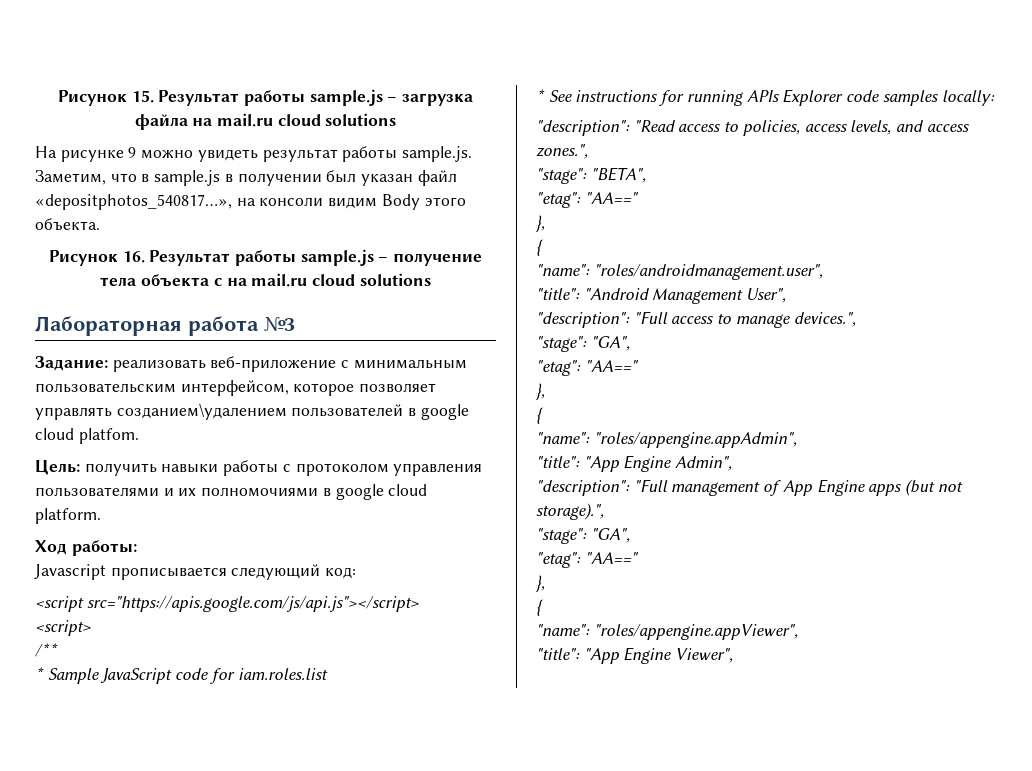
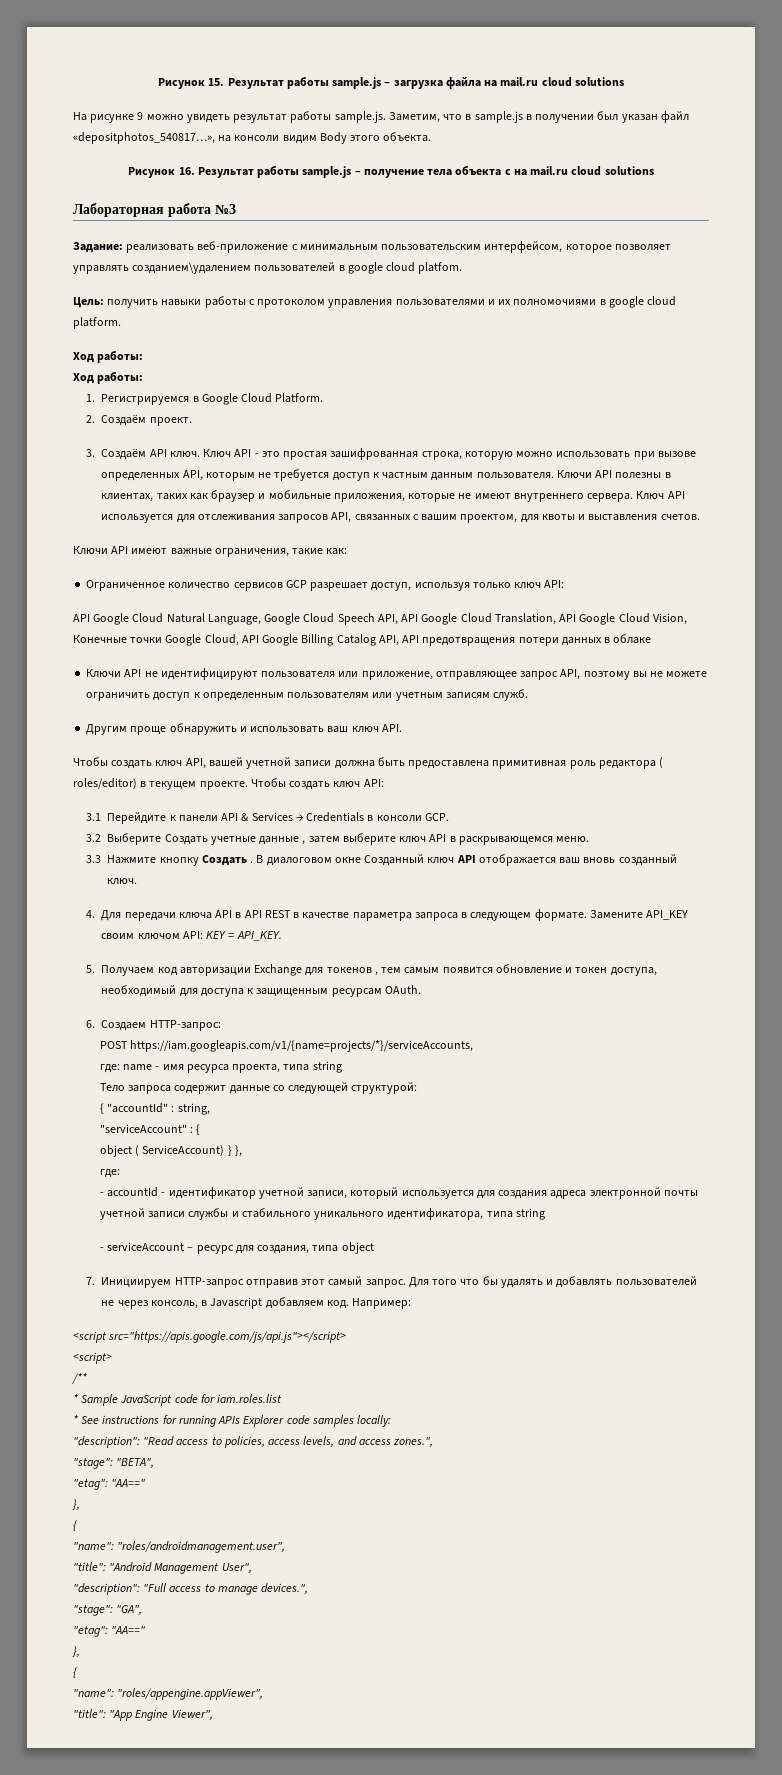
[34,564,357,580] Javascript прописывается следующий код: -> [73,371,144,384] [86,393,324,405] [86,414,192,426] [86,448,696,460] [101,469,671,481] [101,490,685,502] [101,512,700,523] [73,546,348,557] [86,580,565,591] [73,613,687,625] [73,634,652,646] [86,668,708,680] [86,689,529,701] [86,723,402,735] [73,757,664,769] [73,778,384,790] [86,812,449,824] [86,833,590,845] [86,854,677,866] [107,878,138,885] [86,909,689,921] [101,931,282,941] [86,964,657,976] [101,985,421,997] [86,1020,221,1031] [99,1040,474,1052] [99,1061,342,1073] [99,1082,418,1094] [99,1103,210,1115] [99,1124,201,1135] [99,1145,242,1157] [99,1169,120,1178] [99,1187,698,1199] [99,1208,545,1220] [99,1242,374,1254] [86,1276,697,1288] [101,1297,412,1309] Ход работы: // 1. Регистрируемся в Google Cloud Platform. // 2. Создаём проект. // 3. Создаём API ключ. Ключ API - это простая зашифрованная строка, которую можно использовать при вызове определенных API, которым не требуется доступ к частным данным пользователя. Ключи API полезны в клиентах, таких как браузер и мобильные приложения, которые не имеют внутреннего сервера. Ключ API используется для отслеживания запросов API, связанных с вашим проектом, для квоты и выставления счетов. // Ключи API имеют важные ограничения, такие как: // Ограниченное количество сервисов GCP разрешает доступ, используя только ключ API: // API Google Cloud Natural Language, Google Cloud Speech API, API Google Cloud Translation, API Google Cloud Vision, Конечные точки Google Cloud, API Google Billing Catalog API, API предотвращения потери данных в облаке // Ключи API не идентифицируют пользователя или приложение, отправляющее запрос API, поэтому вы не можете ограничить доступ к определенным пользователям или учетным записям служб. // Другим проще обнаружить и использовать ваш ключ API. // Чтобы создать ключ API, вашей учетной записи должна быть предоставлена примитивная роль редактора ( roles/editor) в текущем проекте. Чтобы создать ключ API: // 3.1 Перейдите к панели API & Services → Credentials в консоли GCP. // 3.2 Выберите Создать учетные данные , затем выберите ключ API в раскрывающемся меню. // 3.3 Нажмите кнопку Создать . В диалоговом окне Созданный ключ API отображается ваш вновь созданный ключ. // 4. Для передачи ключа API в API REST в качестве параметра запроса в следующем формате. Замените API_KEY своим ключом API: KEY = API_KEY. // 5. Получаем код авторизации Exchange для токенов , тем самым появится обновление и токен доступа, необходимый для доступа к защищенным ресурсам OAuth. // 6. Создаем HTTP-запрос: // POST https://iam.googleapis.com/v1/{name=projects/*}/serviceAccounts, // где: name - имя ресурса проекта, типа string // Тело запроса содержит данные со следующей структурой: // { "accountId" : string, // "serviceAccount" : { // object ( ServiceAccount) } }, // где: // - accountId - идентификатор учетной записи, который используется для создания адреса электронной почты учетной записи службы и стабильного уникального идентификатора, типа string // - serviceAccount – ресурс для создания, типа object // 7. Инициируем HTTP-запрос отправив этот самый запрос. Для того что бы удалять и добавлять пользователей не через консоль, в Javascript добавляем код. Например:
[536,432,797,448] [536,455,733,472] [536,479,963,496] [536,503,604,520] [536,528,630,544] [536,552,639,568] [535,575,545,592] [536,599,543,616] // "name": "roles/appengine.appAdmin", // "title": "App Engine Admin", // "description": "Full management of App Engine apps (but not storage).", // "stage": "GA", // "etag": "AA==" // }, // { -> (78, 1672) none

